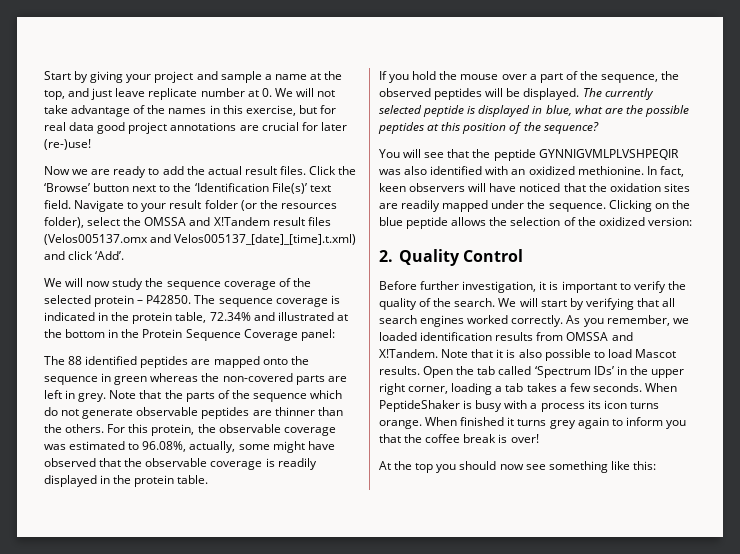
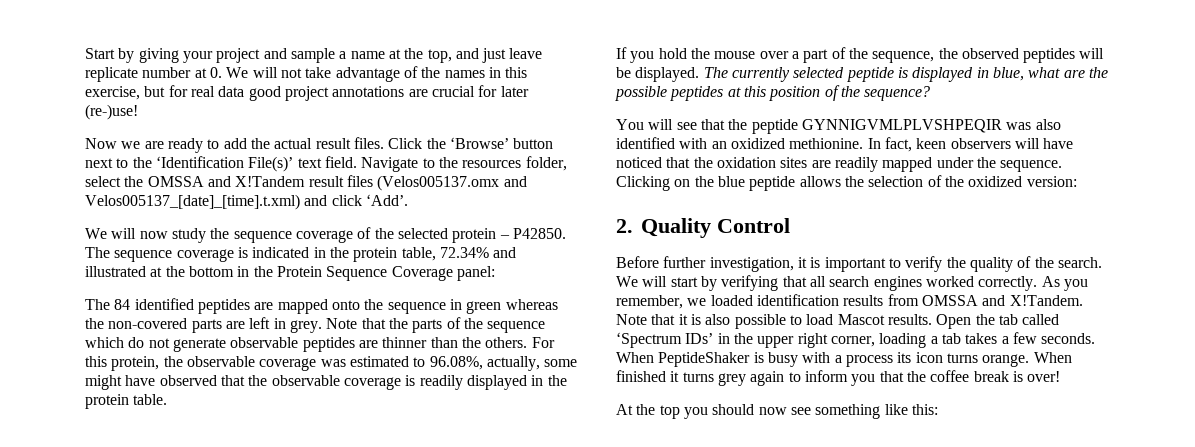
[141,200,257,212] your result folder (or -> (435, 163) none
[44,217,84,228] folder), -> [525,156,567,171] folder,
[68,356,83,365] 88 -> [114,299,131,310] 84

